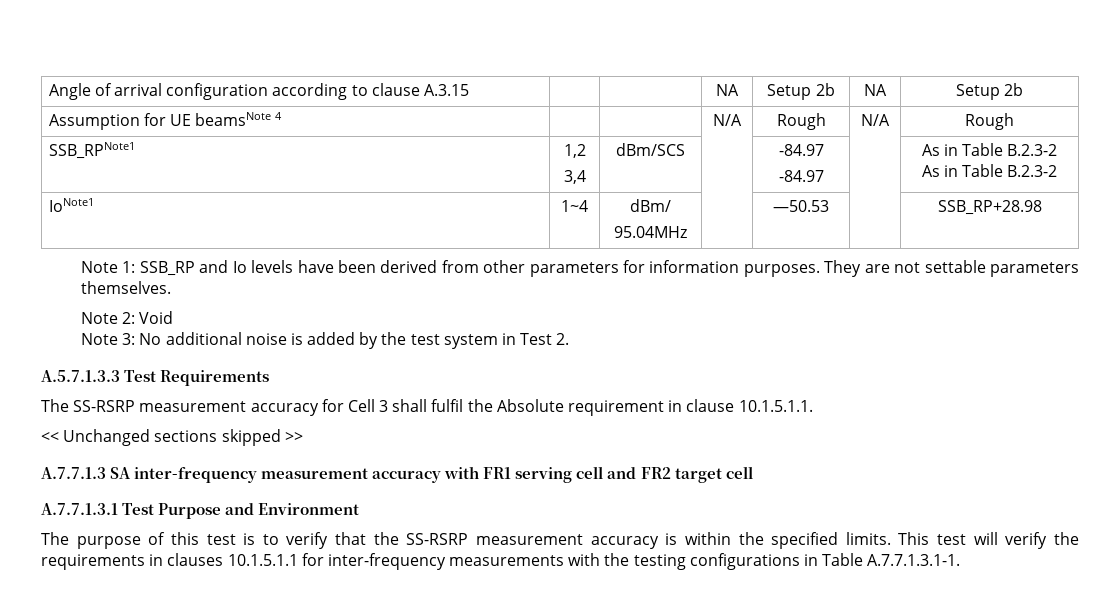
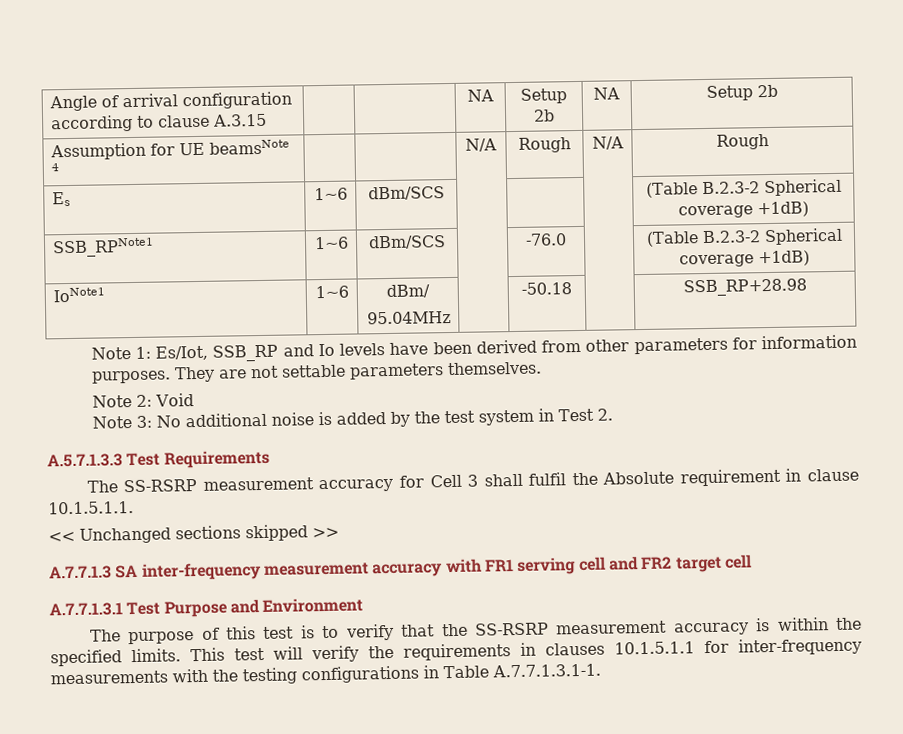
[48,142,135,159] [563,144,586,158] [563,170,586,184] [616,143,685,156] [778,144,824,156] [778,170,824,182] [921,143,1058,156] [921,164,1058,177] SSB_RPNote1 | 1,2 // 3,4 | dBm/SCS | | -84.97 // -84.97 | | As in Table B.2.3-2 // As in Table B.2.3-2 -> [51,191,71,207] [313,187,348,201] [368,186,445,201] [645,178,842,198] [678,201,809,219] [51,237,154,258] [313,236,349,250] [368,235,446,250] [525,233,567,246] [645,227,843,247] [679,250,810,268] Es | 1~6 | dBm/SCS | | | | (Table B.2.3-2 Spherical coverage +1dB) // SSB_RPNote1 | 1~6 | dBm/SCS | | -76.0 | | (Table B.2.3-2 Spherical coverage +1dB)
[561,200,588,212] 1~4 -> [314,285,349,299] 1~6
[773,200,829,212] —50.53 -> [521,282,572,295] -50.18
(136, 267) none -> [155,345,209,361] Es/Iot,

